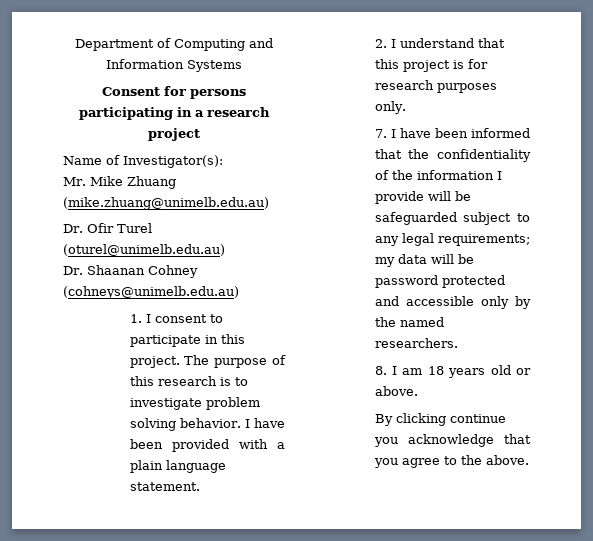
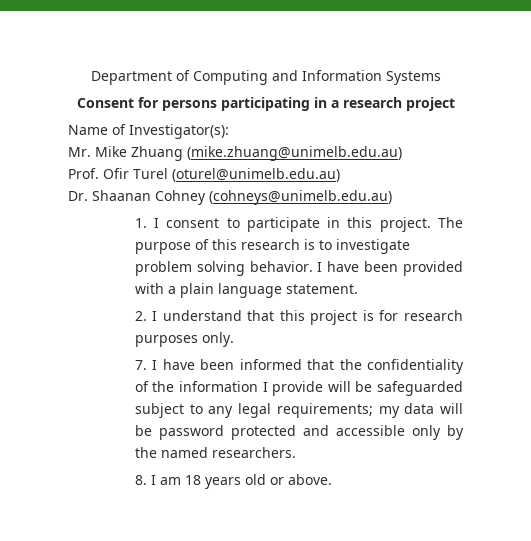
[63,224,83,233] Dr. -> [68,168,99,179] Prof.
[374,413,506,426] [373,434,531,447] [373,455,529,468] // By clicking continue you acknowledge that you agree to the above. -> (332, 479) none

